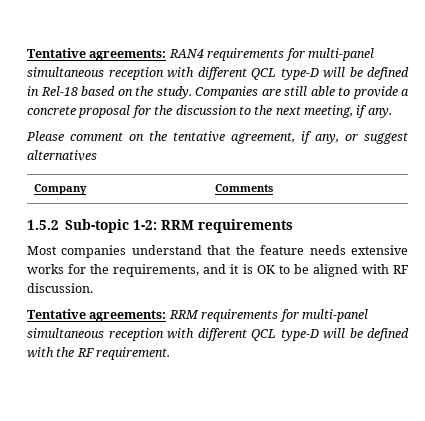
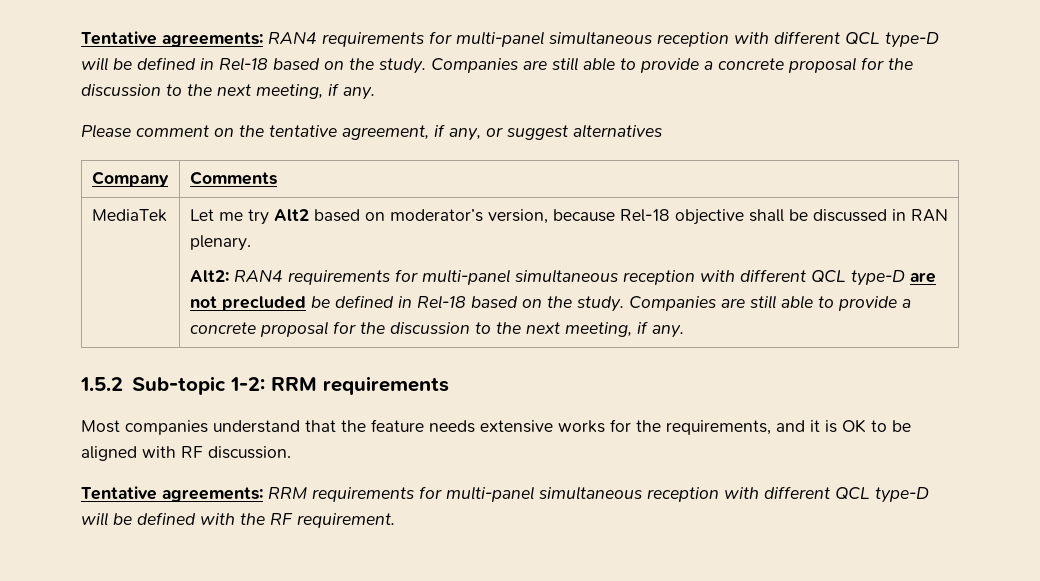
(273, 188) none -> [91,209,167,222] [189,209,948,225] [189,235,251,251] [189,269,936,286] [189,295,911,312] [189,321,684,338] // MediaTek | Let me try Alt2 based on moderator’s version, because Rel-18 objective shall be discussed in RAN plenary. // Alt2: RAN4 requirements for multi-panel simultaneous reception with different QCL type-D are not precluded be defined in Rel-18 based on the study. Companies are still able to provide a concrete proposal for the discussion to the next meeting, if any.

